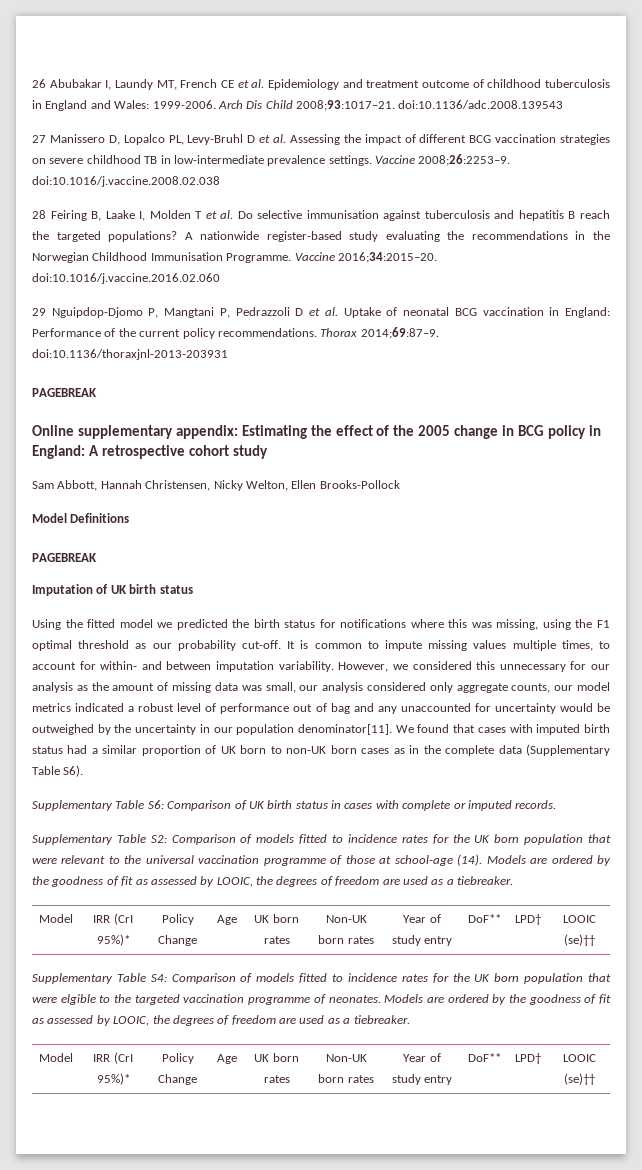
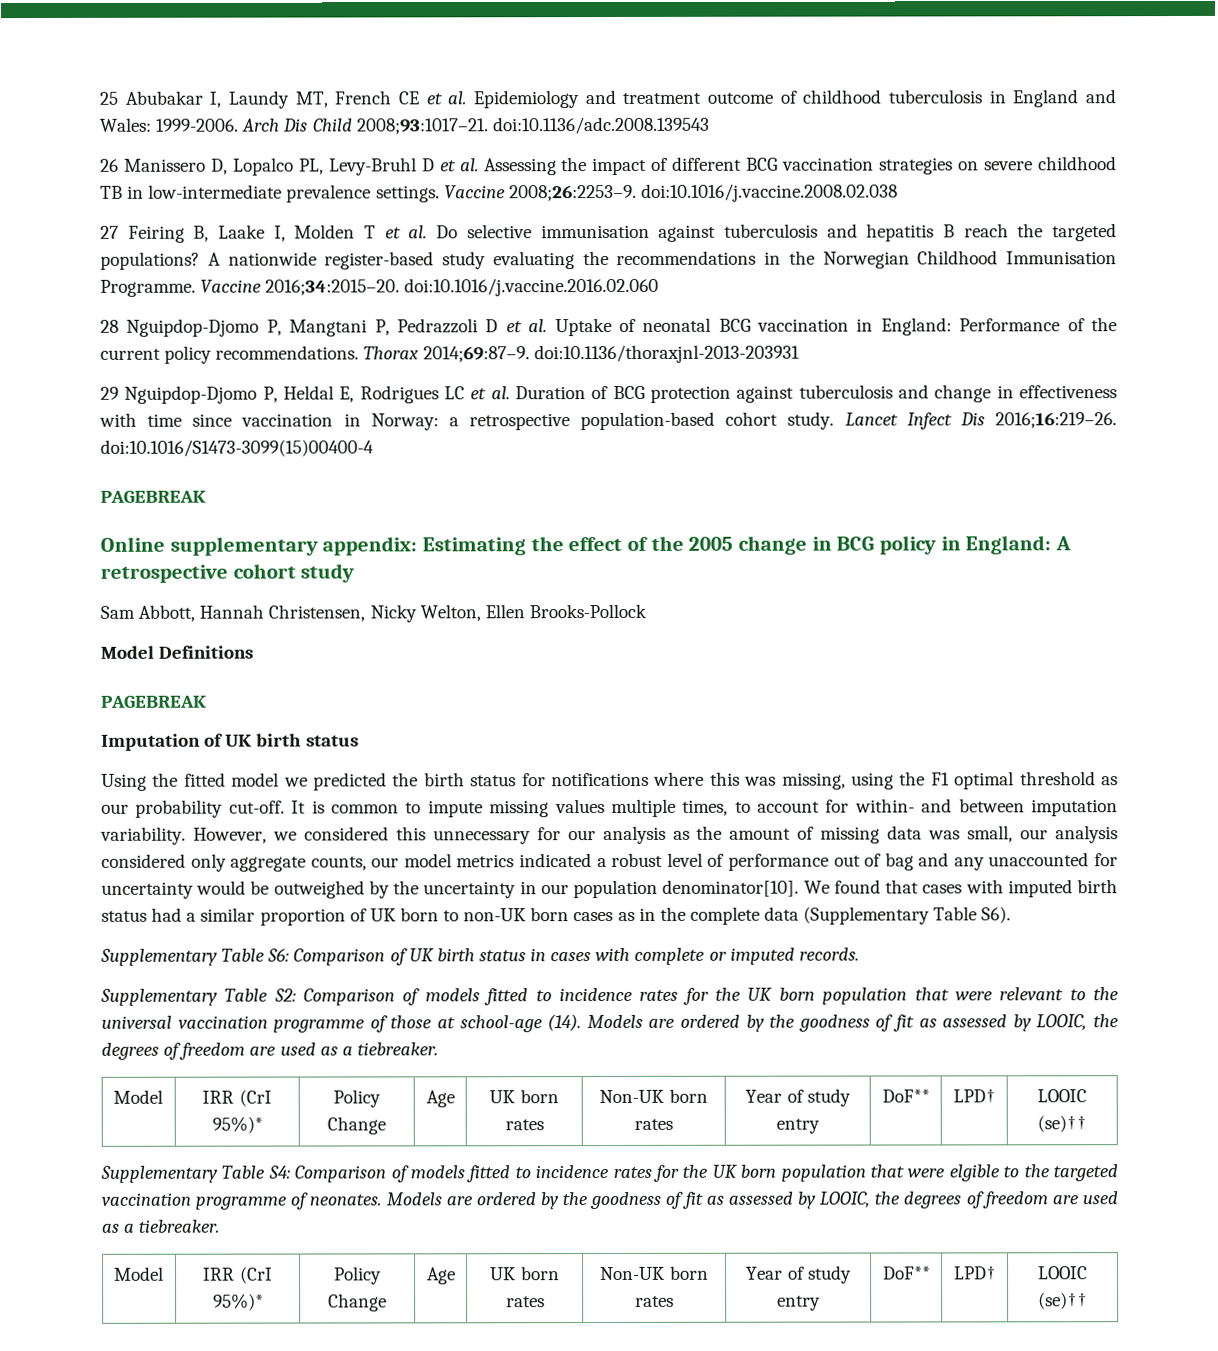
[32,79,46,88] 26 -> [99,91,119,105] 25
[32,135,46,143] 27 -> [100,158,119,172] 26
[32,210,46,219] 28 -> [100,225,119,239] 27
[32,308,46,316] 29 -> [100,319,119,333] 28
(228, 354) none -> [100,384,1118,404] [99,411,1117,431] [100,439,374,457] // 29 Nguipdop-Djomo P, Heldal E, Rodrigues LC et al. Duration of BCG protection against tuberculosis and change in effectiveness with time since vaccination in Norway: a retrospective population-based cohort study. Lancet Infect Dis 2016;16:219–26. doi:10.1016/S1473-3099(15)00400-4
[298,724,392,735] denominator[11]. -> [662,879,800,897] denominator[10].

